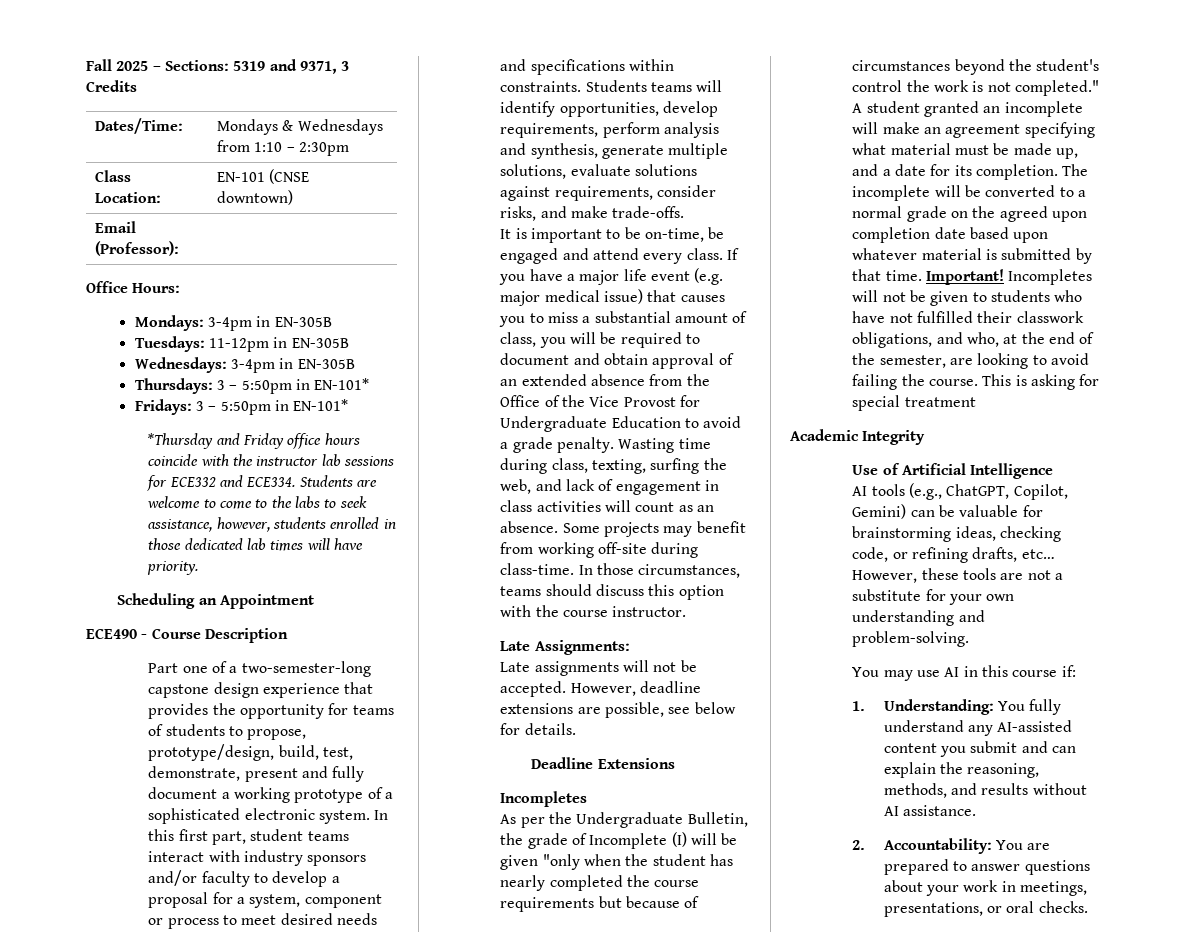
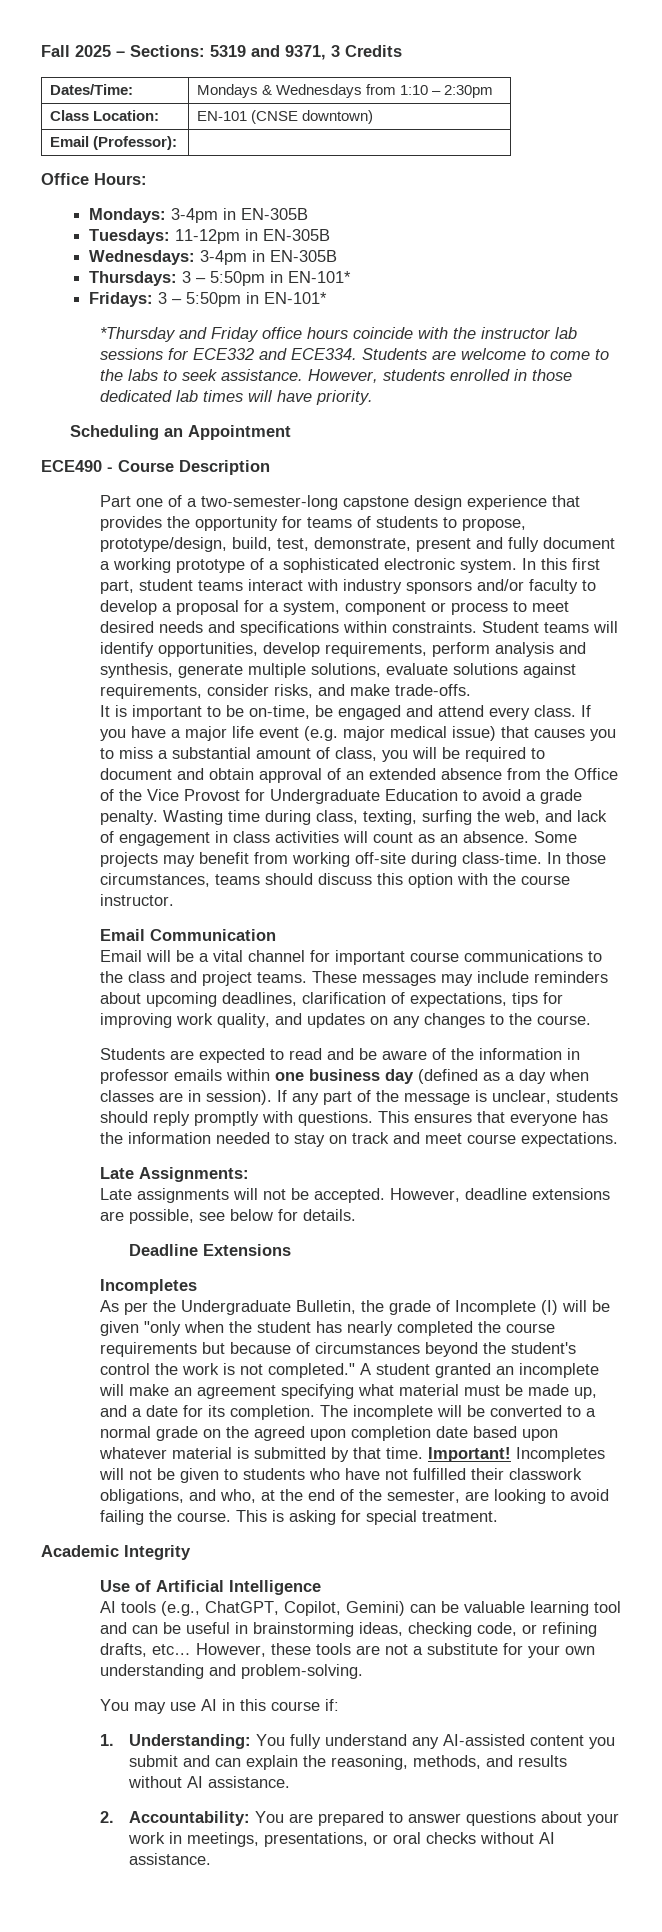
[148,517,270,532] assistance, however, -> [220,369,378,383] assistance. However,
[585,80,647,92] Students -> [481,621,539,633] Student
(687, 611) none -> [99,929,276,941] [99,950,602,965] [99,971,608,986] [99,992,563,1007] [99,1013,591,1028] [99,1048,580,1063] [99,1069,589,1084] [99,1090,618,1105] [99,1111,608,1126] [99,1132,618,1147] // Email Communication // Email will be a vital channel for important course communications to the class and project teams. These messages may include reminders about upcoming deadlines, clarification of expectations, tips for improving work quality, and updates on any changes to the course. // Students are expected to read and be aware of the information in professor emails within one business day (defined as a day when classes are in session). If any part of the message is unclear, students should reply promptly with questions. This ensures that everyone has the information needed to stay on track and meet course expectations.
[904,397,976,407] treatment -> [421,1511,498,1522] treatment.
[1022,505,1043,517] for -> [529,1601,621,1616] [99,1622,248,1634] learning tool and can be useful in
[1038,901,1088,913] checks. -> [426,1832,556,1844] [129,1853,212,1865] checks without AI assistance.

